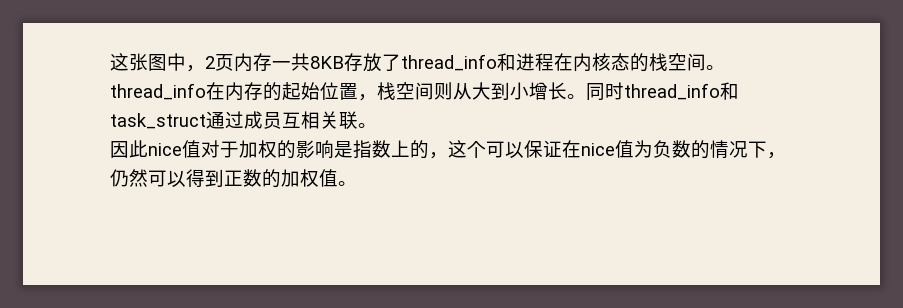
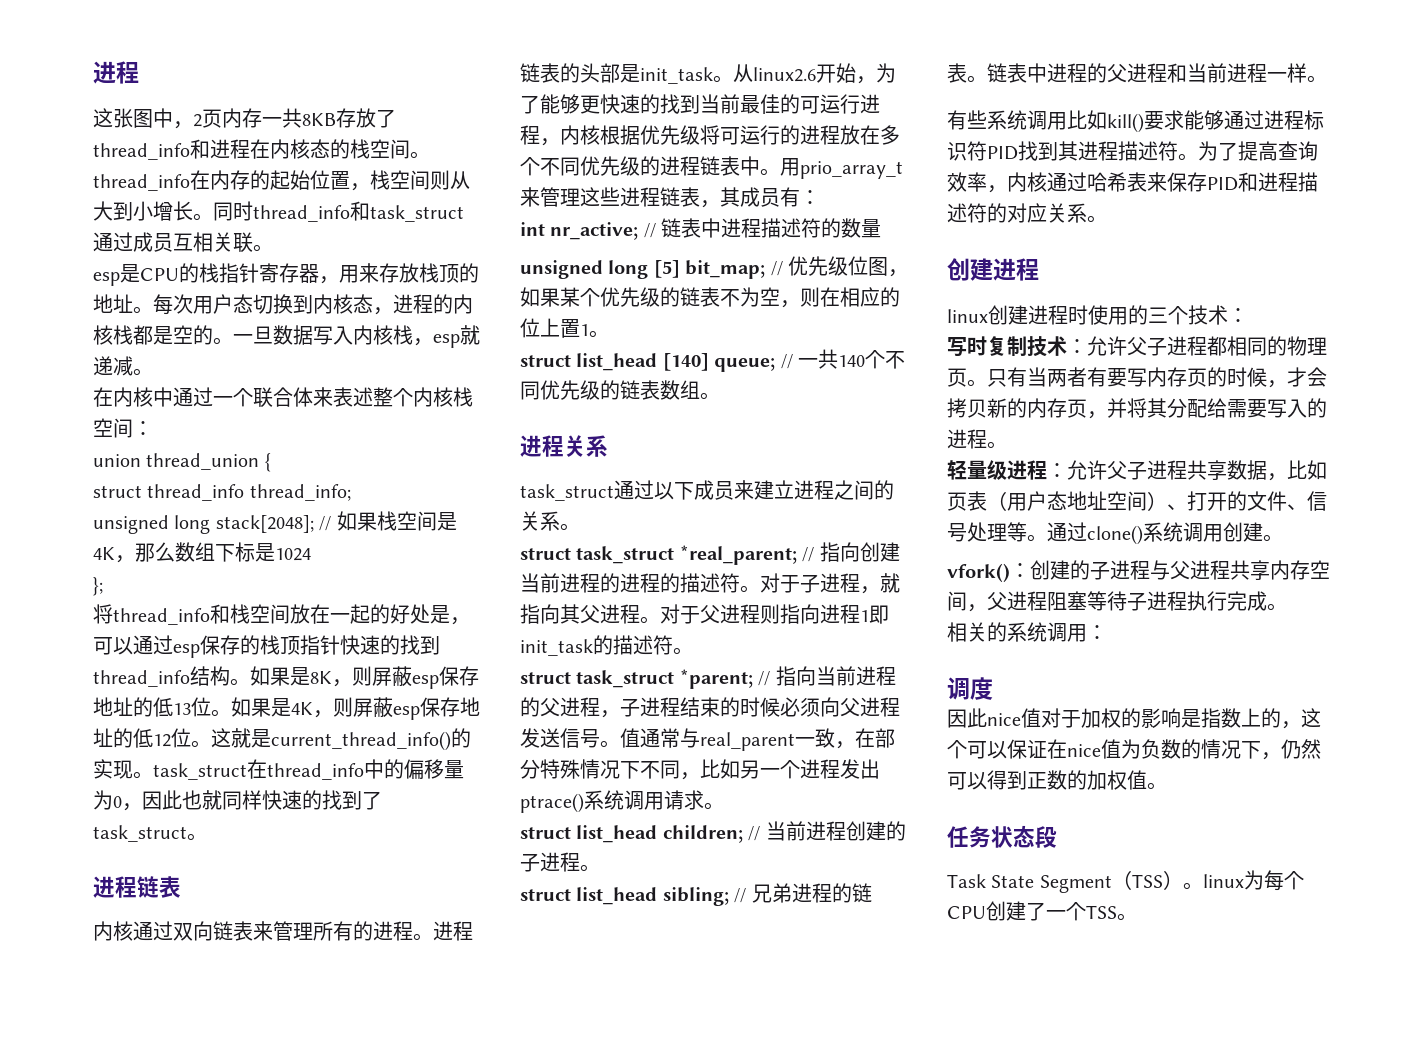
(110, 62) none -> [93,61,139,84] 进程 //
(377, 125) none -> [93,263,479,286] [93,294,473,315] [93,325,480,348] [93,356,153,376] [93,387,473,408] [93,418,153,438] [93,453,271,472] [93,484,351,501] [93,511,457,534] [93,542,311,563] [93,577,103,596] [93,604,470,625] [93,635,440,658] [93,666,479,689] [93,697,480,720] [93,728,471,751] [93,759,464,780] [93,790,382,811] [93,825,207,842] [93,876,181,898] [93,921,473,941] [520,63,896,84] [520,94,880,114] [520,125,900,146] [520,156,903,179] [520,187,820,208] [520,218,882,240] [520,256,908,279] [520,287,900,308] [520,318,609,338] [520,349,905,372] [520,380,720,400] [520,435,608,457] [520,480,894,501] [520,511,580,531] [520,542,900,565] [520,573,900,594] [520,604,889,624] [520,635,693,656] [520,666,896,689] [520,697,900,718] [520,728,895,751] [520,759,880,780] [520,790,724,813] [520,821,906,843] [520,852,600,872] [520,883,872,906] [947,63,1327,83] [947,110,1324,133] [947,141,1318,161] [947,172,1318,193] [947,203,1107,223] [947,258,1039,281] [947,305,1248,325] [947,336,1327,357] [947,367,1327,388] [947,398,1327,419] [947,429,1007,449] [947,460,1327,481] [947,491,1327,511] [947,522,1283,545] [947,560,1330,583] [947,591,1287,612] [947,622,1107,642] [947,677,993,700] // esp是CPU的栈指针寄存器，用来存放栈顶的地址。每次用户态切换到内核态，进程的内核栈都是空的。一旦数据写入内核栈，esp就递减。 // 在内核中通过一个联合体来表述整个内核栈空间： // union thread_union { // struct thread_info thread_info; // unsigned long stack[2048]; // 如果栈空间是4K，那么数组下标是1024 // }; // 将thread_info和栈空间放在一起的好处是，可以通过esp保存的栈顶指针快速的找到thread_info结构。如果是8K，则屏蔽esp保存地址的低13位。如果是4K，则屏蔽esp保存地址的低12位。这就是current_thread_info()的实现。task_struct在thread_info中的偏移量为0，因此也就同样快速的找到了task_struct。 // 进程链表 // 内核通过双向链表来管理所有的进程。进程链表的头部是init_task。从linux2.6开始，为了能够更快速的找到当前最佳的可运行进程，内核根据优先级将可运行的进程放在多个不同优先级的进程链表中。用prio_array_t来管理这些进程链表，其成员有： // int nr_active; // 链表中进程描述符的数量 // unsigned long [5] bit_map; // 优先级位图，如果某个优先级的链表不为空，则在相应的位上置1。 // struct list_head [140] queue; // 一共140个不同优先级的链表数组。 // 进程关系 // task_struct通过以下成员来建立进程之间的关系。 // struct task_struct *real_parent; // 指向创建当前进程的进程的描述符。对于子进程，就指向其父进程。对于父进程则指向进程1即init_task的描述符。 // struct task_struct *parent; // 指向当前进程的父进程，子进程结束的时候必须向父进程发送信号。值通常与real_parent一致，在部分特殊情况下不同，比如另一个进程发出ptrace()系统调用请求。 // struct list_head children; // 当前进程创建的子进程。 // struct list_head sibling; // 兄弟进程的链表。链表中进程的父进程和当前进程一样。 // 有些系统调用比如kill()要求能够通过进程标识符PID找到其进程描述符。为了提高查询效率，内核通过哈希表来保存PID和进程描述符的对应关系。 // 创建进程 // linux创建进程时使用的三个技术： // 写时复制技术：允许父子进程都相同的物理页。只有当两者有要写内存页的时候，才会拷贝新的内存页，并将其分配给需要写入的进程。 // 轻量级进程：允许父子进程共享数据，比如页表（用户态地址空间）、打开的文件、信号处理等。通过clone()系统调用创建。 // vfork()：创建的子进程与父进程共享内存空间，父进程阻塞等待子进程执行完成。 // 相关的系统调用： // 调度
(357, 183) none -> [947,825,1057,848] [947,870,1304,893] [947,901,1137,921] // 任务状态段 // Task State Segment（TSS）。linux为每个CPU创建了一个TSS。

